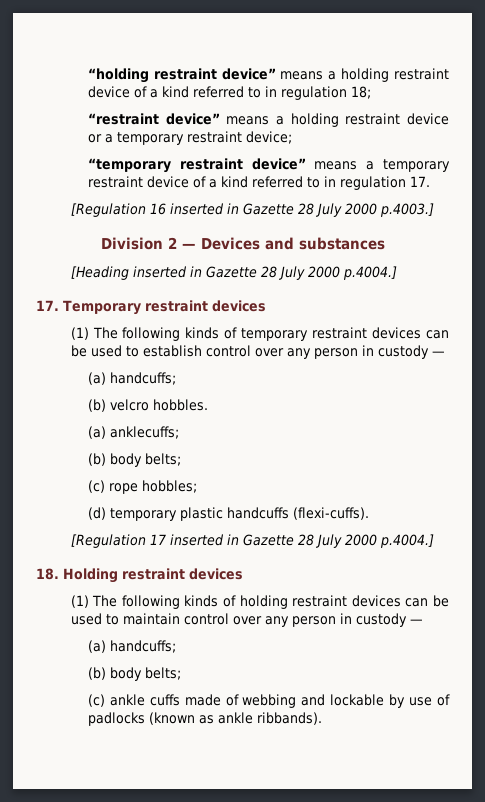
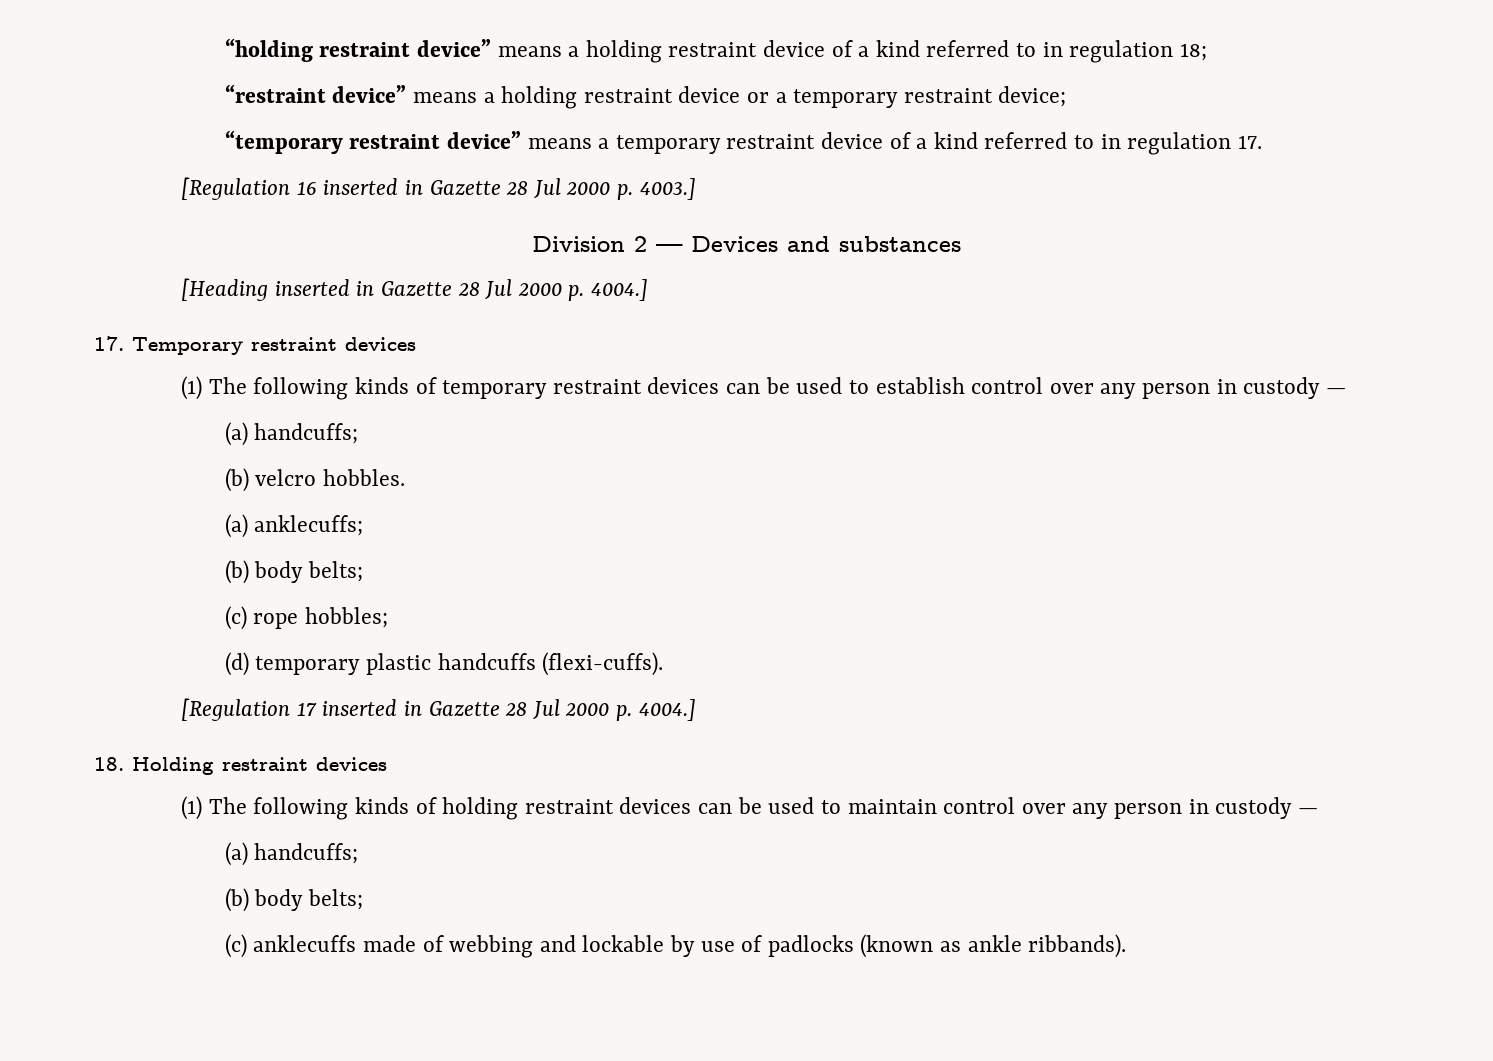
[314,203,434,217] July 2000 p.4003.] -> [533,178,696,200] Jul 2000 p. 4003.]
[277,266,397,280] July 2000 p.4004.] -> [485,279,649,301] Jul 2000 p. 4004.]
[314,534,434,548] July 2000 p.4004.] -> [532,699,696,721] Jul 2000 p. 4004.]
[109,694,180,706] ankle cuffs -> [253,935,357,952] anklecuffs

